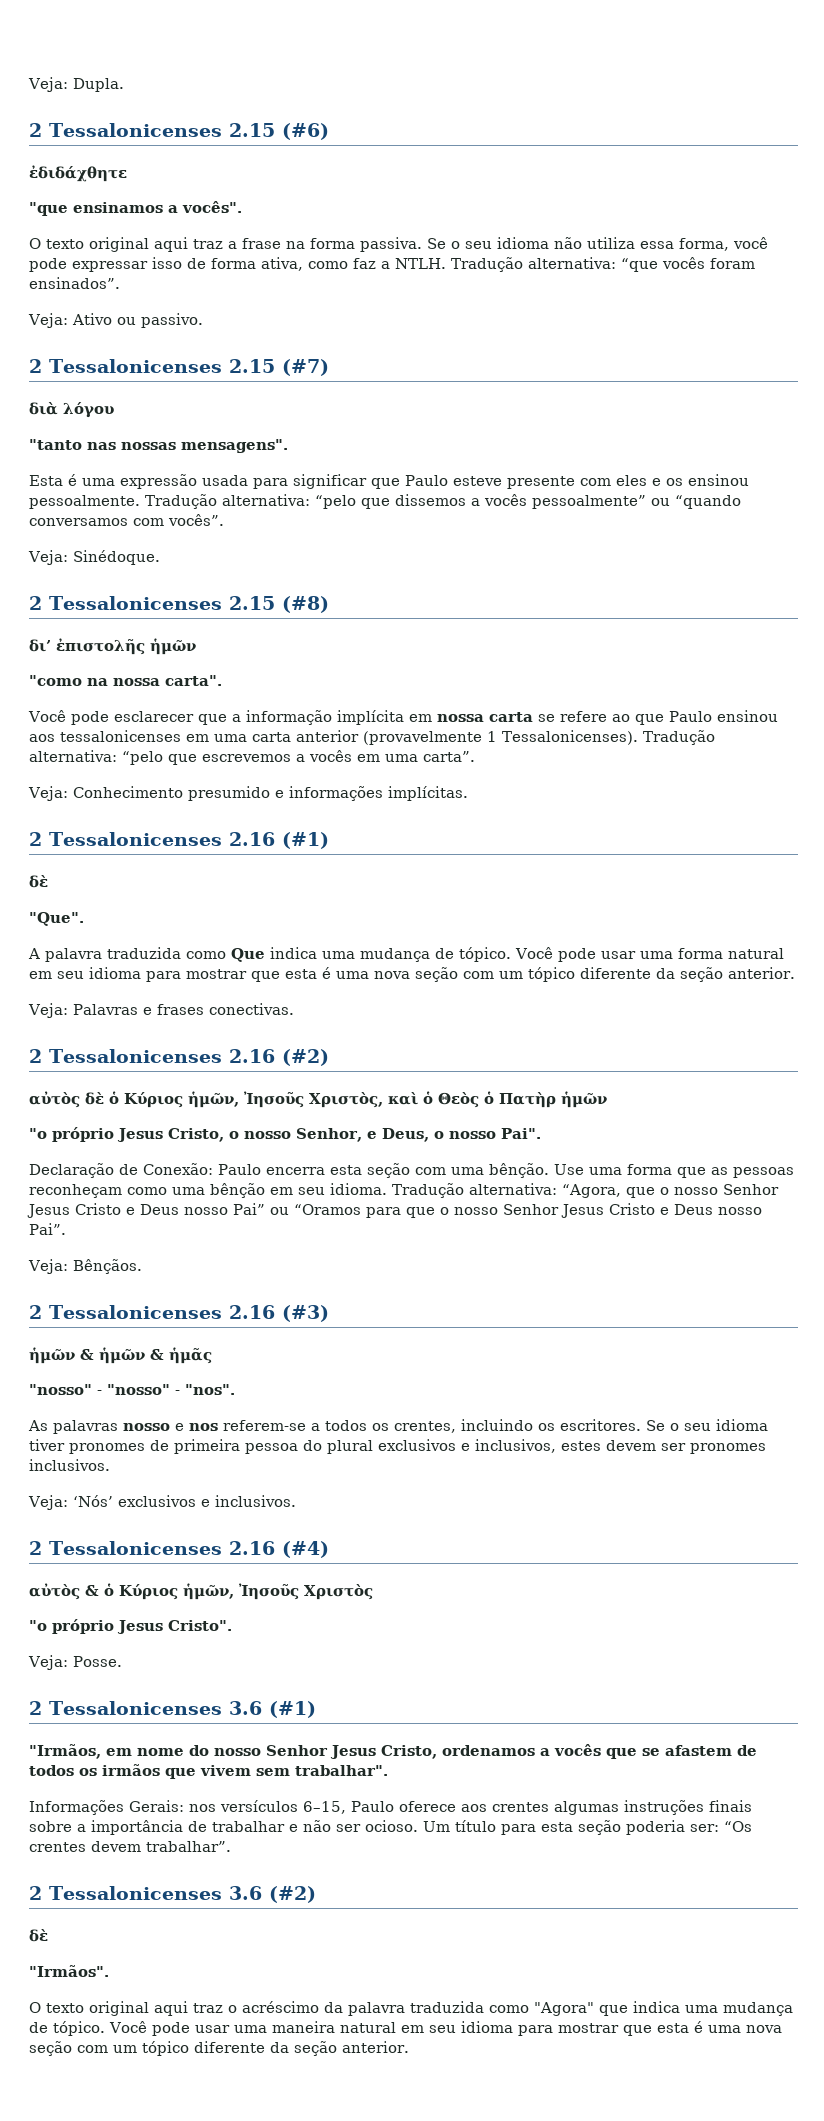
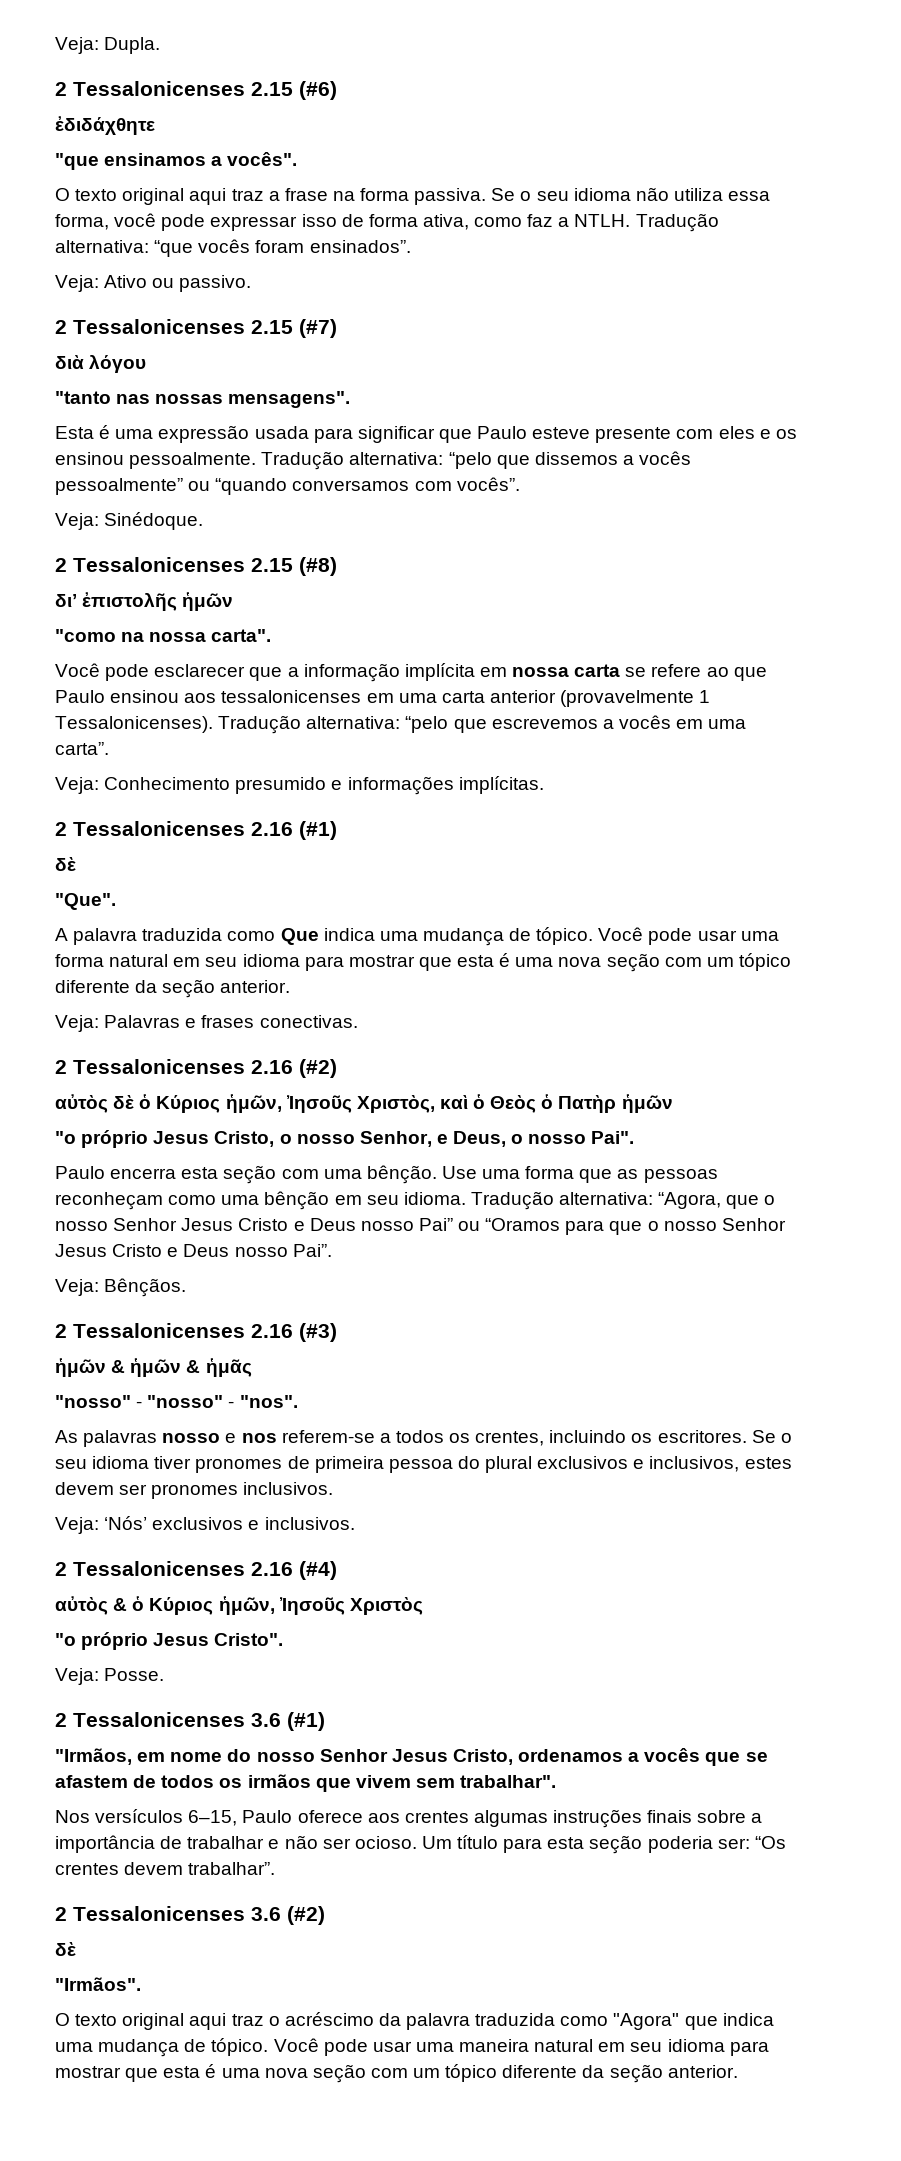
[29,1163,213,1178] Declaração de Conexão: -> (635, 1137) none
[29,1800,216,1815] Informações Gerais: nos -> [55,1810,90,1823] Nos

